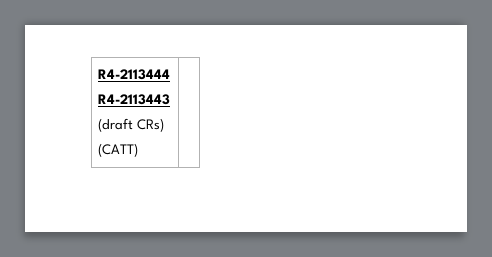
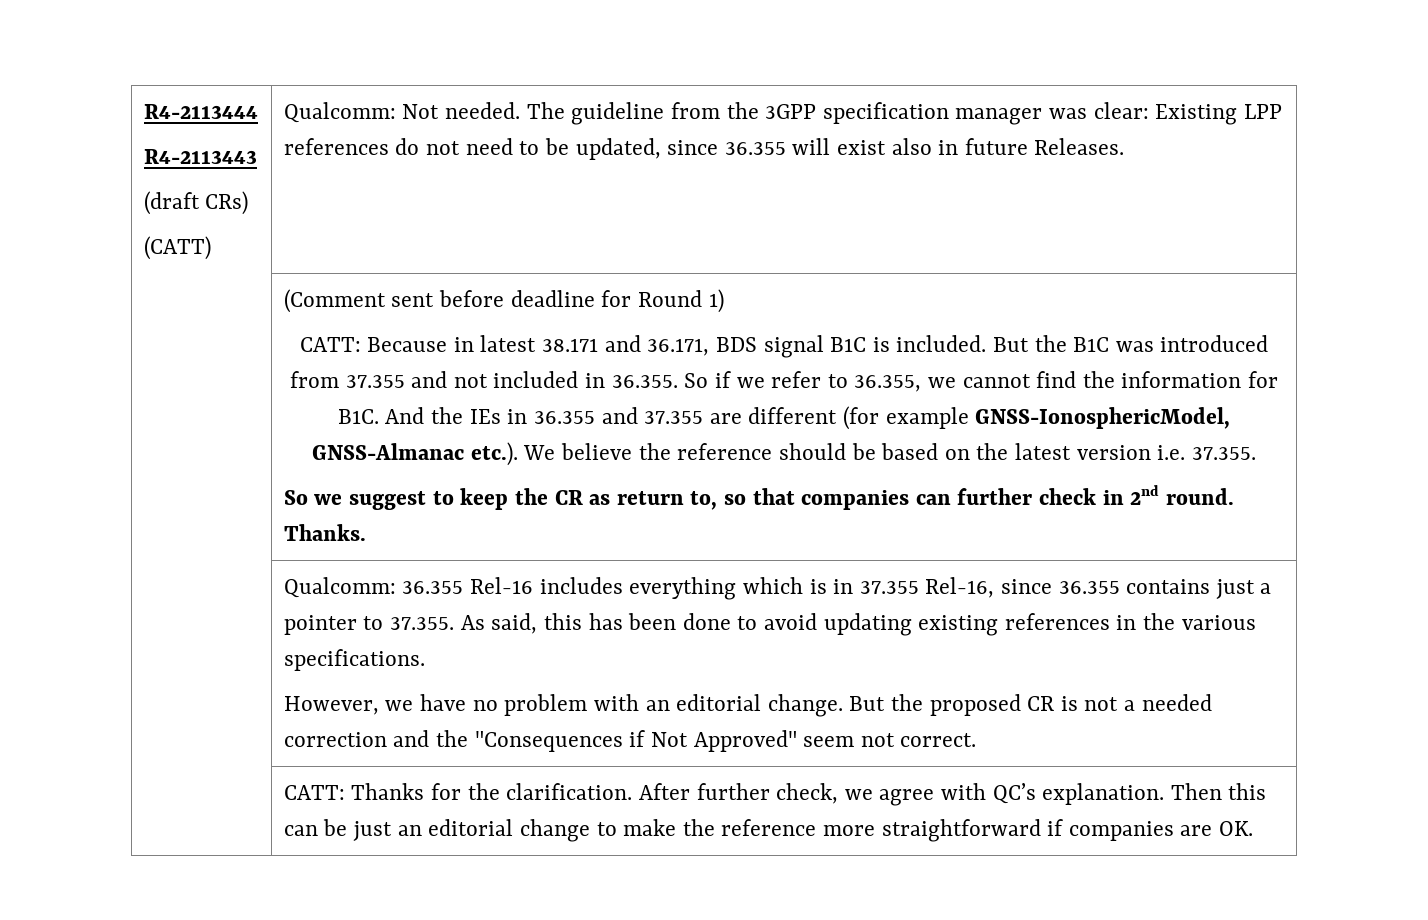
(139, 150) none -> [283,102,1282,125] [283,138,1125,160] [283,289,724,313] [299,335,1269,358] [289,371,1279,392] [337,406,1231,430] [312,442,1256,466] [283,485,1234,510] [283,524,366,541] [283,577,1272,600] [283,613,1256,636] [283,649,425,671] [283,694,1212,717] [283,730,977,752] [283,783,1267,806] [283,819,1254,842] Qualcomm: Not needed. The guideline from the 3GPP specification manager was clear: Existing LPP references do not need to be updated, since 36.355 will exist also in future Releases. // | (Comment sent before deadline for Round 1) // CATT: Because in latest 38.171 and 36.171, BDS signal B1C is included. But the B1C was introduced from 37.355 and not included in 36.355. So if we refer to 36.355, we cannot find the information for B1C. And the IEs in 36.355 and 37.355 are different (for example GNSS-IonosphericModel, GNSS-Almanac etc.). We believe the reference should be based on the latest version i.e. 37.355. // So we suggest to keep the CR as return to, so that companies can further check in 2nd round. Thanks. // | Qualcomm: 36.355 Rel-16 includes everything which is in 37.355 Rel-16, since 36.355 contains just a pointer to 37.355. As said, this has been done to avoid updating existing references in the various specifications. // However, we have no problem with an editorial change. But the proposed CR is not a needed correction and the "Consequences if Not Approved" seem not correct. // | CATT: Thanks for the clarification. After further check, we agree with QC’s explanation. Then this can be just an editorial change to make the reference more straightforward if companies are OK.

